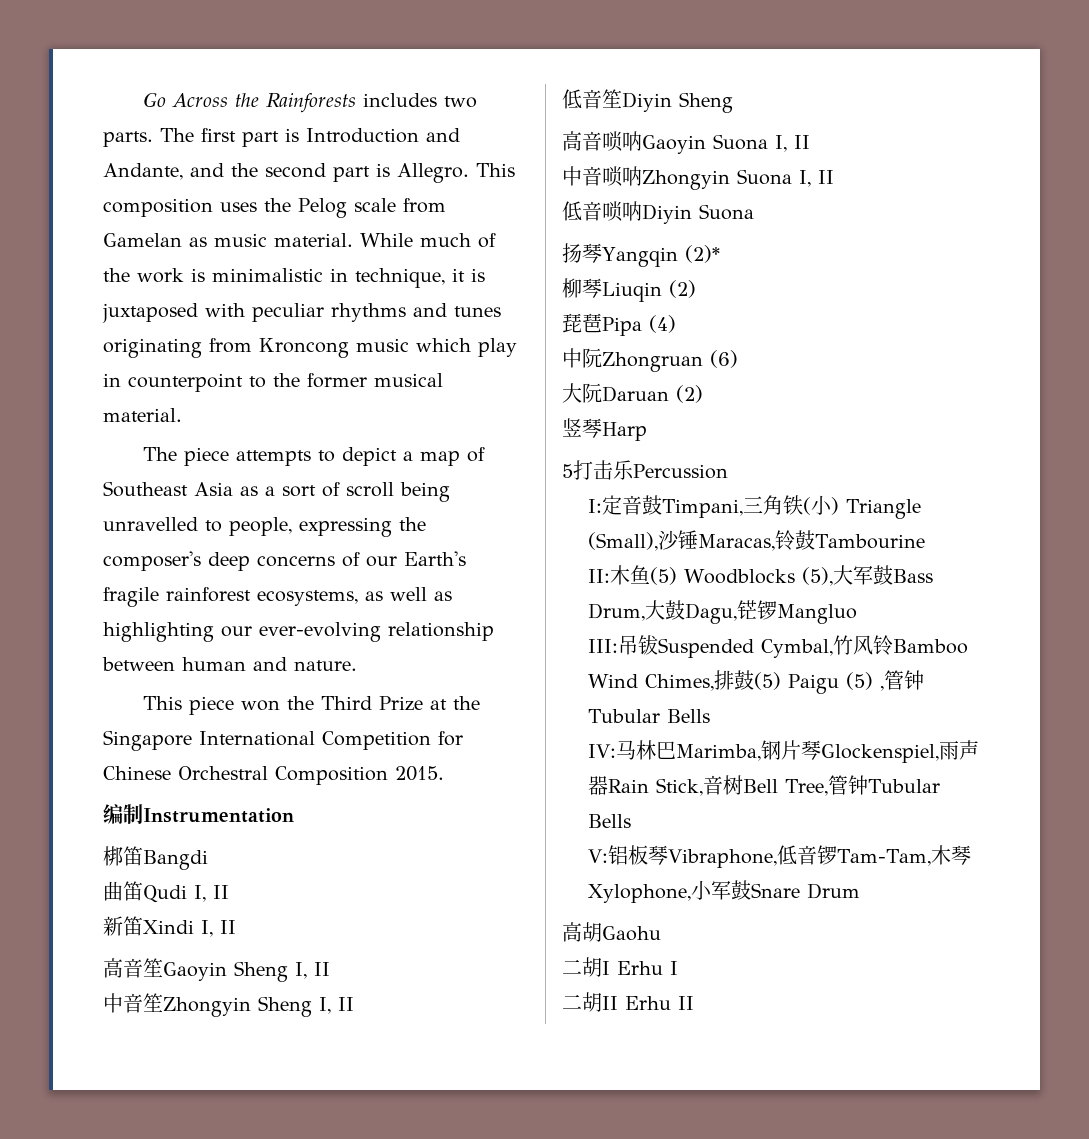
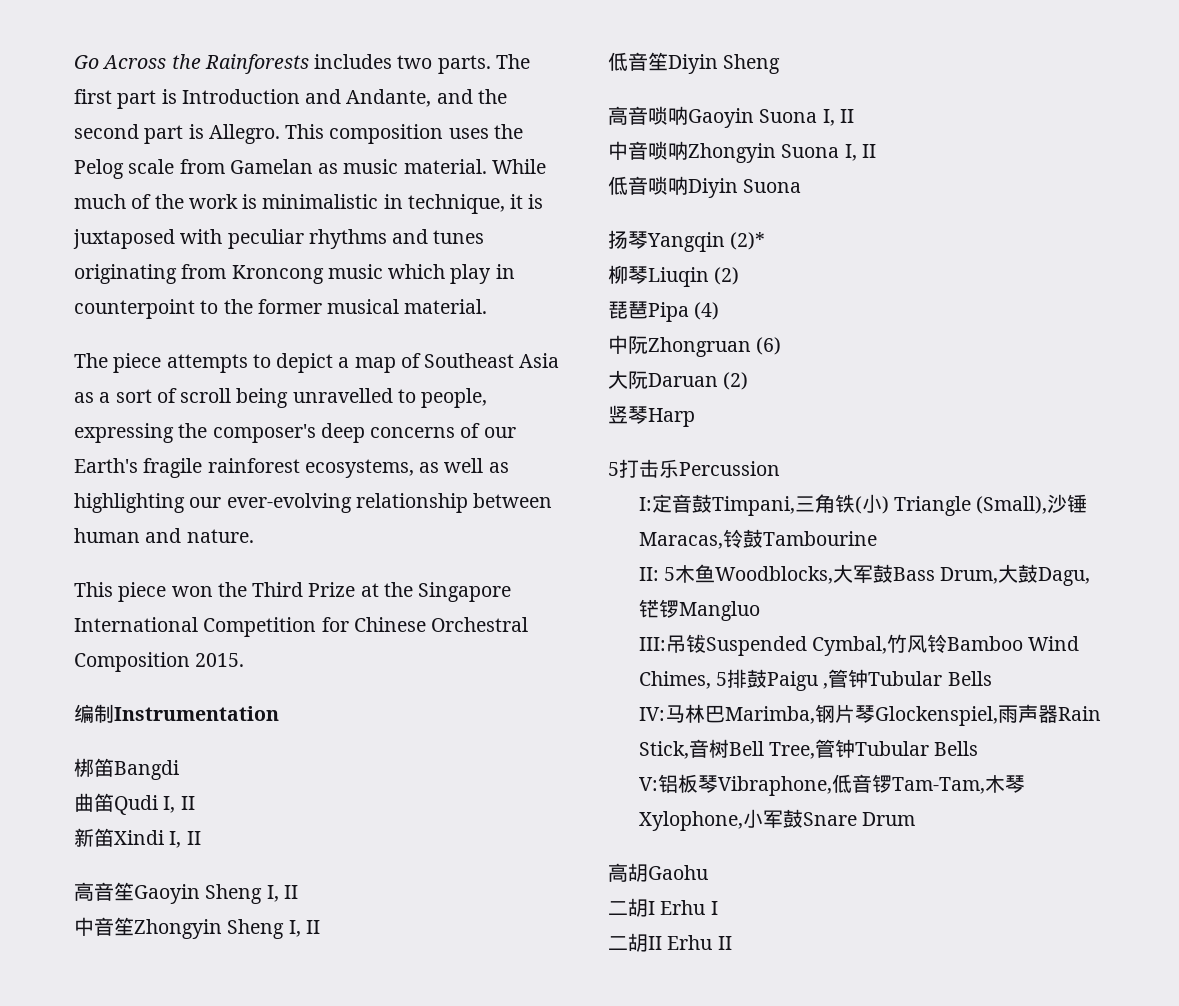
[610,565,834,586] 木鱼(5) Woodblocks (5), -> [664,564,834,584] 5木鱼Woodblocks,
[714,670,874,694] 排鼓(5) Paigu (5) -> [716,669,819,691] 5排鼓Paigu

